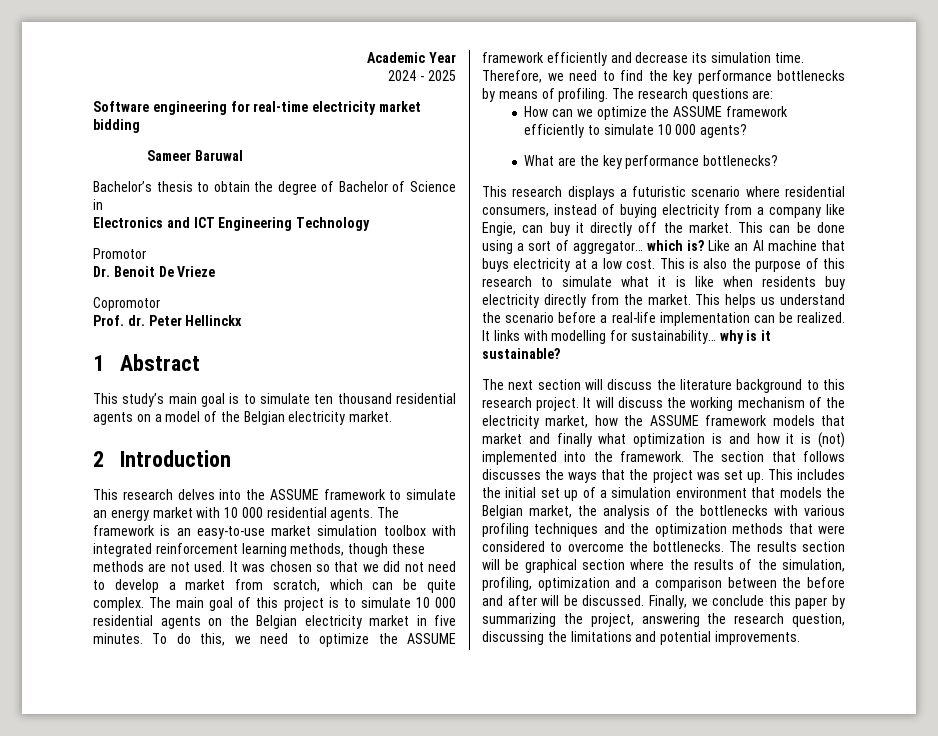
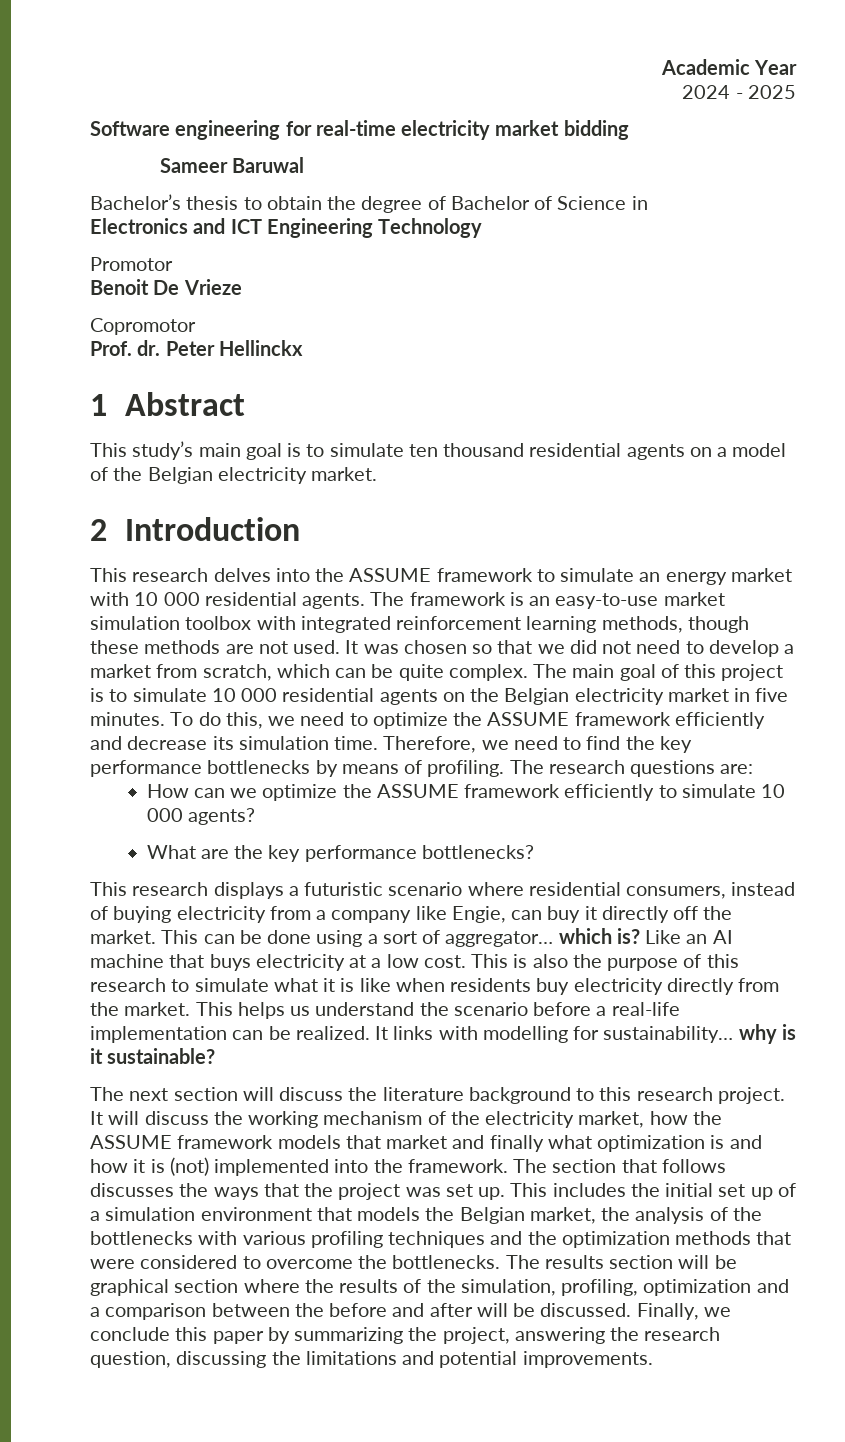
[93,266,110,277] Dr. -> (173, 264) none

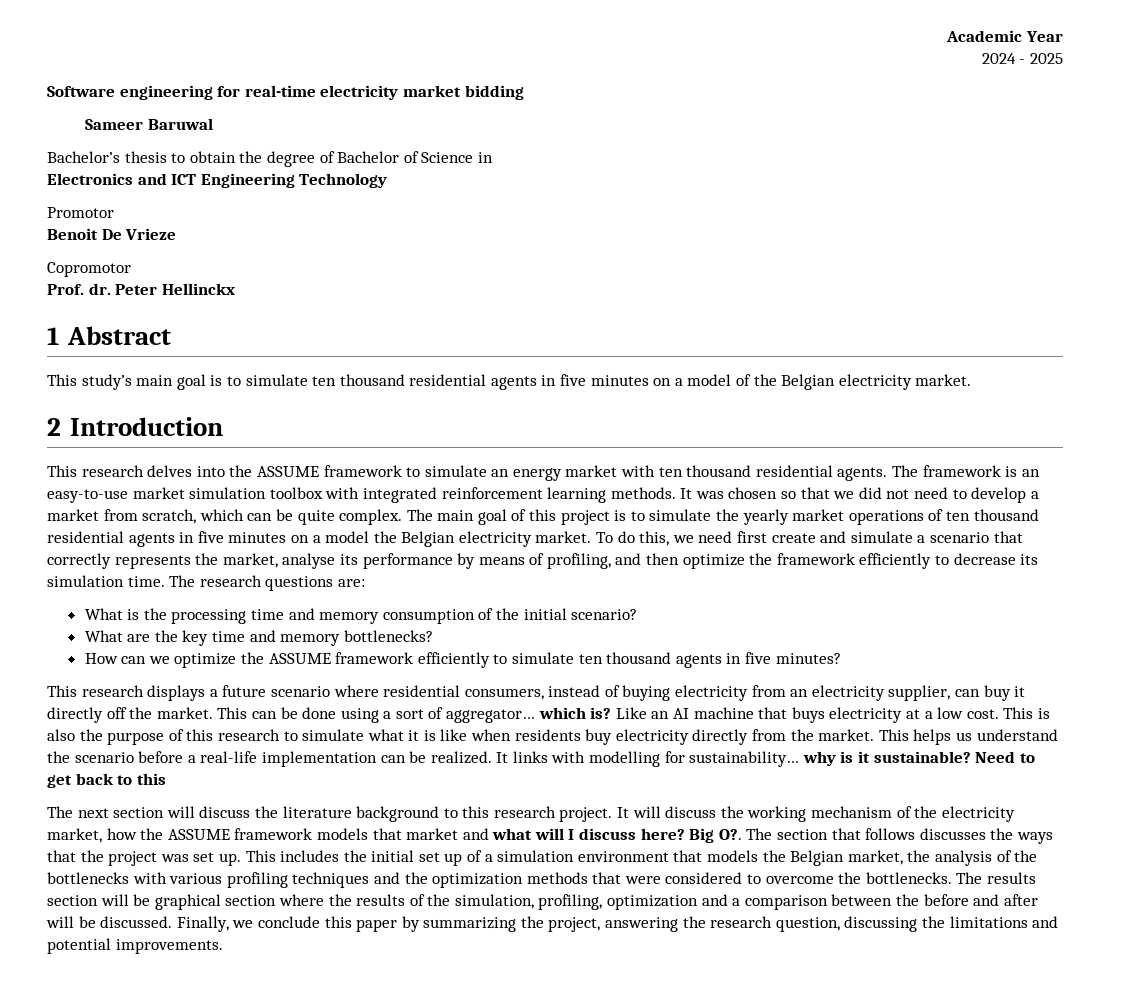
(685, 452) none -> [541,374,649,386] in five minutes
[134,592,200,606] 10 000 -> [658,465,752,477] ten thousand
[601,616,749,633] [90,640,341,654] methods, though these methods are not used. -> [610,487,676,499] methods.
[211,688,789,705] [90,712,165,726] 10 000 residential agents on the Belgian electricity market in five minutes. -> [716,509,1039,525] [47,531,592,547] the yearly market operations of ten thousand residential agents in five minutes on a model the Belgian electricity market.
[349,712,765,729] [90,736,122,750] to optimize the ASSUME framework efficiently and -> [737,531,1023,543] [47,553,950,569] first create and simulate a scenario that correctly represents the market, analyse its performance by means of profiling, and then optimize the framework efficiently to
[383,736,692,753] [90,760,754,777] Therefore, we need to find the key performance bottlenecks by means of profiling. The research questions are: -> [169,575,365,591] [84,608,638,624] [84,630,433,646] The research questions are: // What is the processing time and memory consumption of the initial scenario? // What are the key time and memory bottlenecks?
[761,784,786,798] [146,808,255,825] [146,845,534,862] 10 000 agents? // What are the key performance bottlenecks? -> [578,652,841,668] ten thousand agents in five minutes?
[304,882,384,896] futuristic -> [222,685,267,697] future
[316,906,506,923] a company like Engie, -> [790,685,951,701] an electricity supplier,
(216, 1056) none -> [975,751,1035,763] [47,773,166,788] Need to get back to this
[489,1135,762,1152] [90,1157,508,1176] finally what optimization is and how it is (not) implemented into the framework. -> [492,828,742,843] what will I discuss here? Big O?.

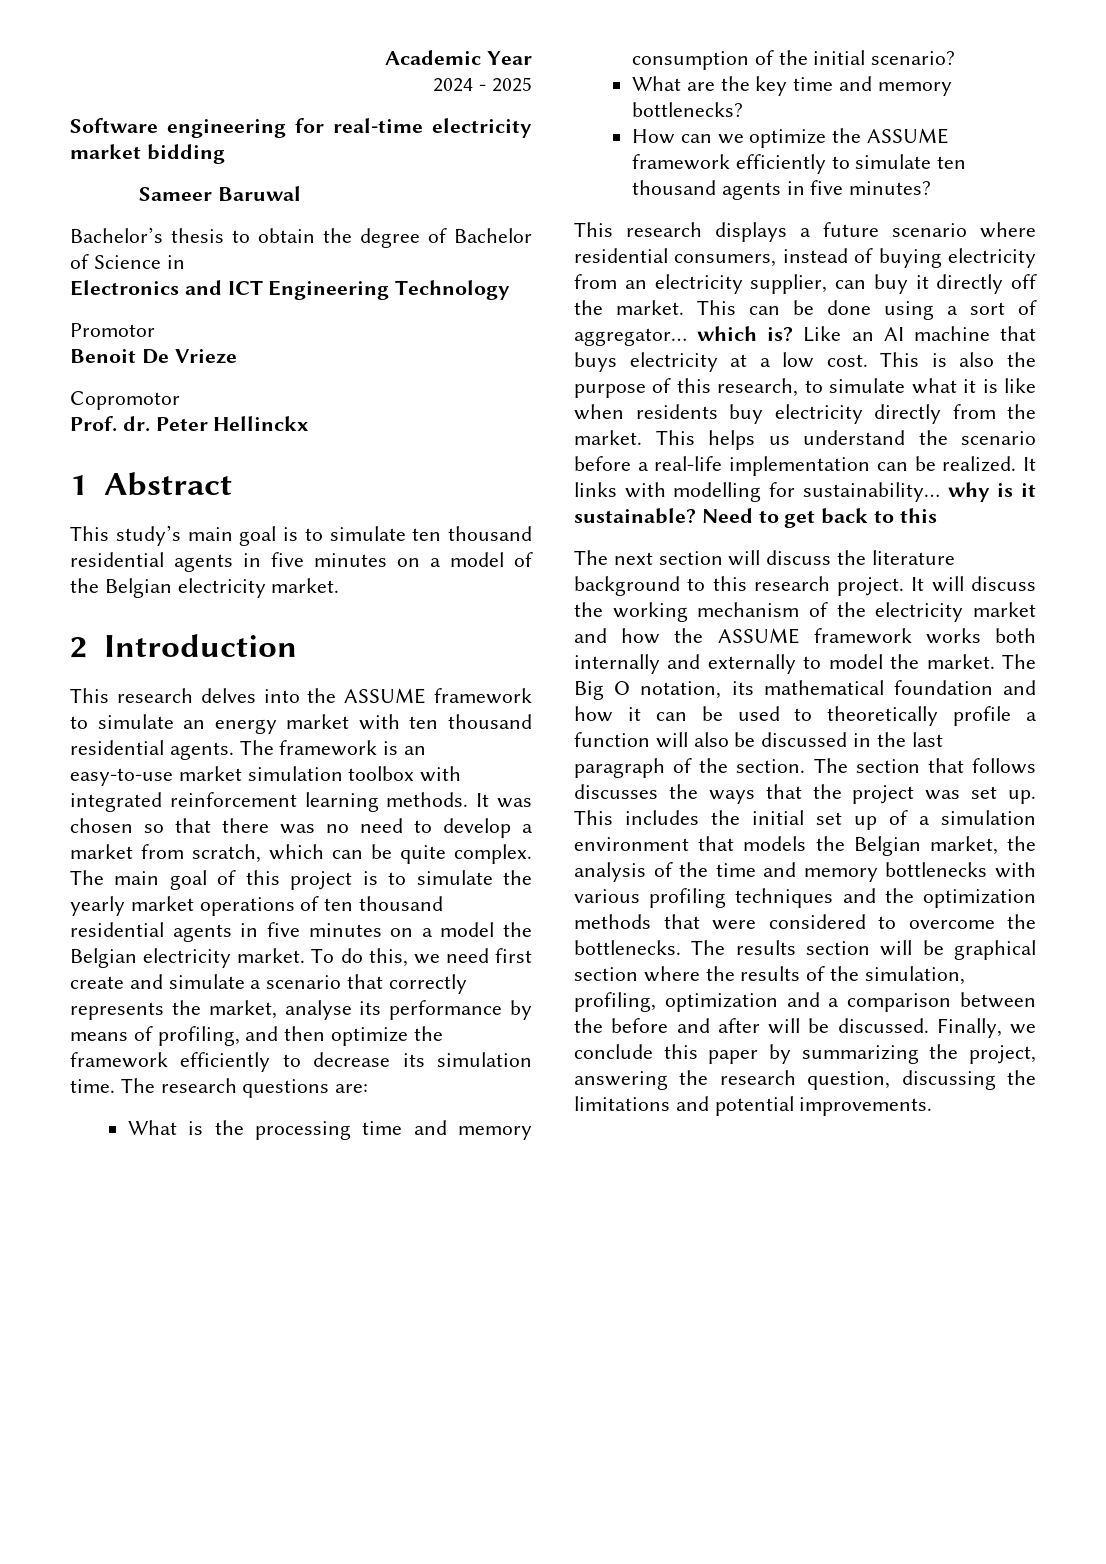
[833,487,910,499] we did not -> [222,818,349,834] there was no
[217,729,280,741] research -> [717,378,799,397] research,
[47,828,102,843] market, -> [973,602,1036,617] [574,628,607,643] market and
[316,828,742,843] models that market and what will I discuss here? Big O?. -> [925,628,1036,644] [574,654,1036,674] [574,680,1036,700] [574,706,1037,726] [574,732,943,748] [574,758,806,778] works both internally and externally to model the market. The Big O notation, its mathematical foundation and how it can be used to theoretically profile a function will also be discussed in the last paragraph of the section.
(1038, 856) none -> [715,862,878,882] time and memory

